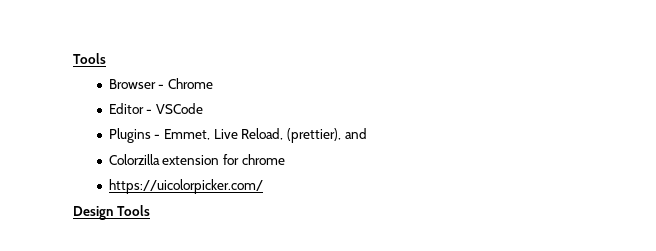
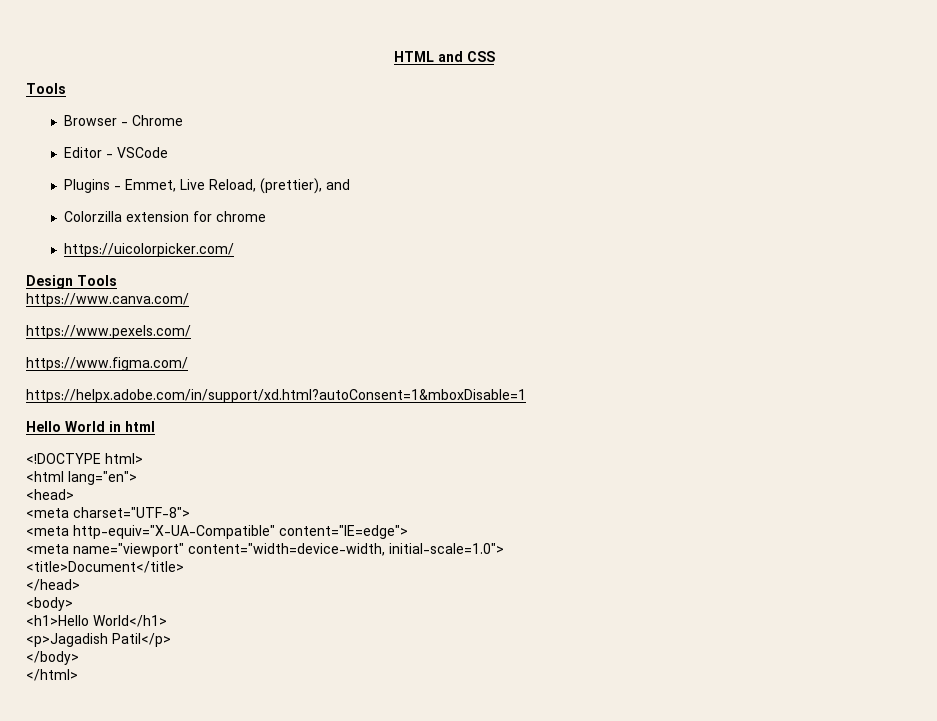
(73, 58) none -> [393,51,495,62] HTML and CSS //
(150, 210) none -> [26,293,189,307] [26,325,191,339] [26,357,188,371] [26,389,526,403] [26,421,155,432] [26,453,143,464] [26,471,137,485] [26,489,74,500] [26,507,190,518] [26,525,408,539] [26,543,504,557] [26,561,184,573] [26,579,80,591] [26,597,73,611] [26,615,167,627] [26,633,171,647] [26,651,79,665] [26,669,78,681] // https://www.canva.com/ // https://www.pexels.com/ // https://www.figma.com/ // https://helpx.adobe.com/in/support/xd.html?autoConsent=1&mboxDisable=1 // Hello World in html // <!DOCTYPE html> // <html lang="en"> // <head> // <meta charset="UTF-8"> // <meta http-equiv="X-UA-Compatible" content="IE=edge"> // <meta name="viewport" content="width=device-width, initial-scale=1.0"> // <title>Document</title> // </head> // <body> // <h1>Hello World</h1> // <p>Jagadish Patil</p> // </body> // </html>

